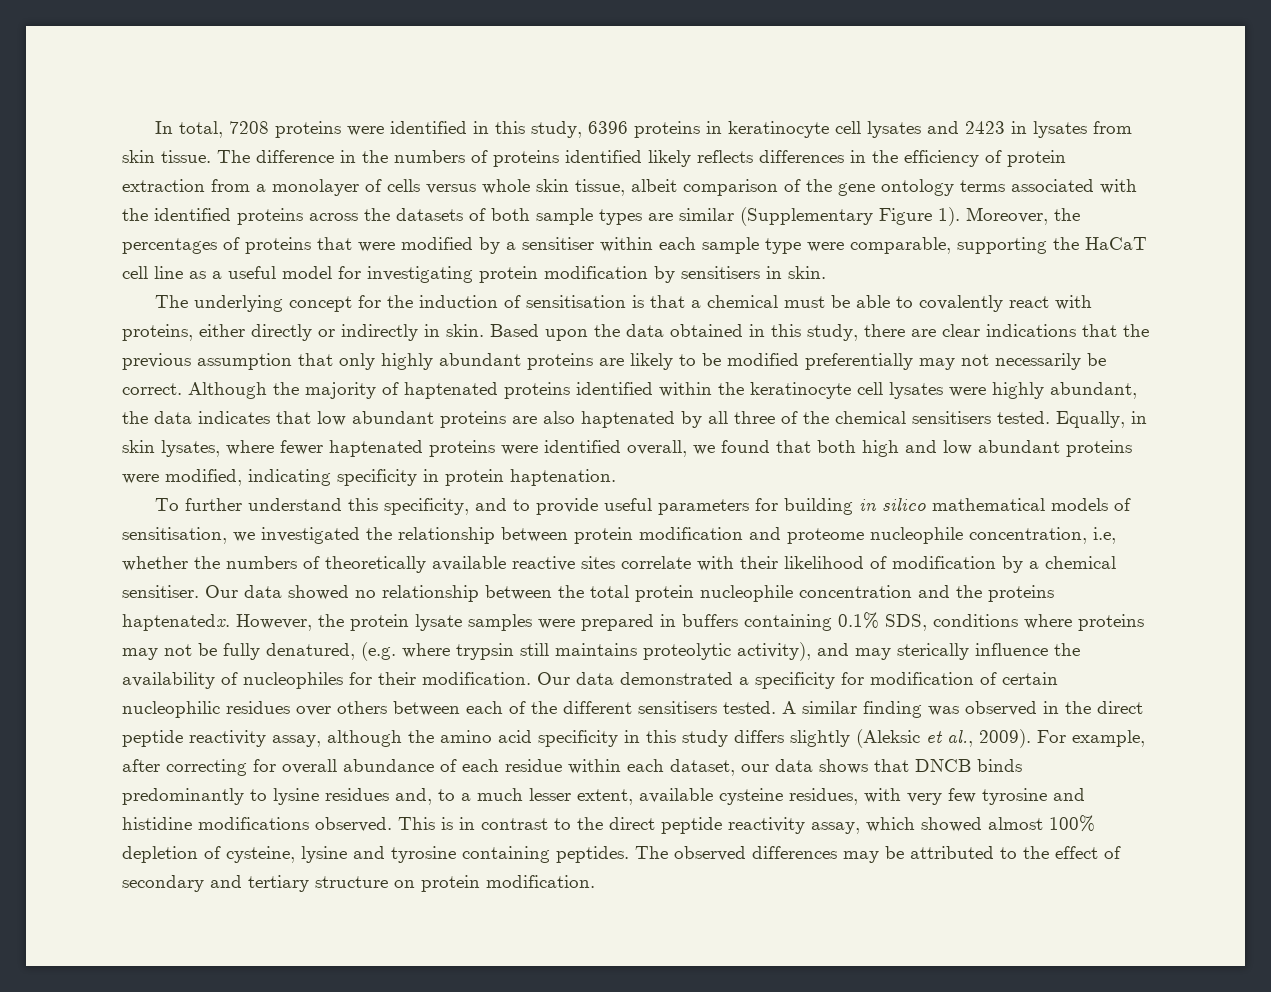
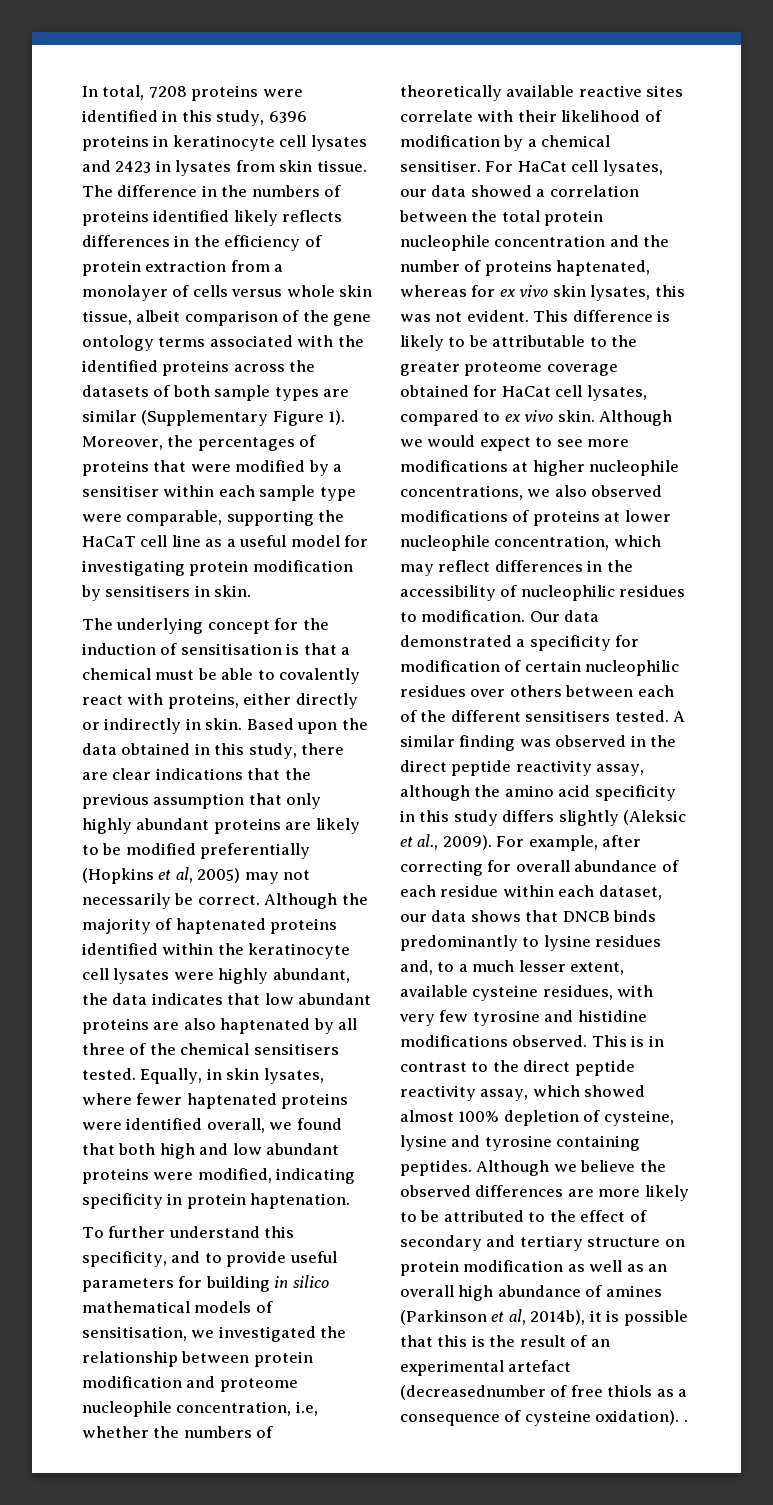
(913, 361) none -> [82,867,241,884] (Hopkins et al, 2005)
[205,585,479,602] Our data showed no relationship -> [485,160,663,176] [400,185,639,197] For HaCat cell lysates, our data showed a correlation
[988,585,1054,602] [122,612,1144,631] [122,642,1080,661] [122,672,416,689] proteins haptenatedx. However, the protein lysate samples were prepared in buffers containing 0.1% SDS, conditions where proteins may not be fully denatured, (e.g. where trypsin still maintains proteolytic activity), and may sterically influence the availability of nucleophiles for their -> [400,260,651,276] [400,285,685,301] [400,310,671,322] [400,335,638,351] [400,362,618,376] [400,385,647,401] [400,410,673,426] [400,435,630,451] [400,460,680,476] [400,485,663,500] [400,510,671,526] [400,535,661,551] [400,560,633,576] [400,585,686,601] [400,612,417,622] number of proteins haptenated, whereas for ex vivo skin lysates, this was not evident. This difference is likely to be attributable to the greater proteome coverage obtained for HaCat cell lysates, compared to ex vivo skin. Although we would expect to see more modifications at higher nucleophile concentrations, we also observed modifications of proteins at lower nucleophile concentration, which may reflect differences in the accessibility of nucleophilic residues to
[635,846,879,863] The observed differences may -> [476,1160,666,1176] [400,1185,689,1201] [400,1212,417,1222] Although we believe the observed differences are more likely to
[486,875,595,888] modification. -> [463,1260,668,1272] [400,1285,662,1301] [400,1309,688,1326] [400,1335,610,1347] [400,1360,572,1376] [400,1385,688,1400] [400,1410,688,1426] modification as well as an overall high abundance of amines (Parkinson et al, 2014b), it is possible that this is the result of an experimental artefact (decreasednumber of free thiols as a consequence of cysteine oxidation). .

